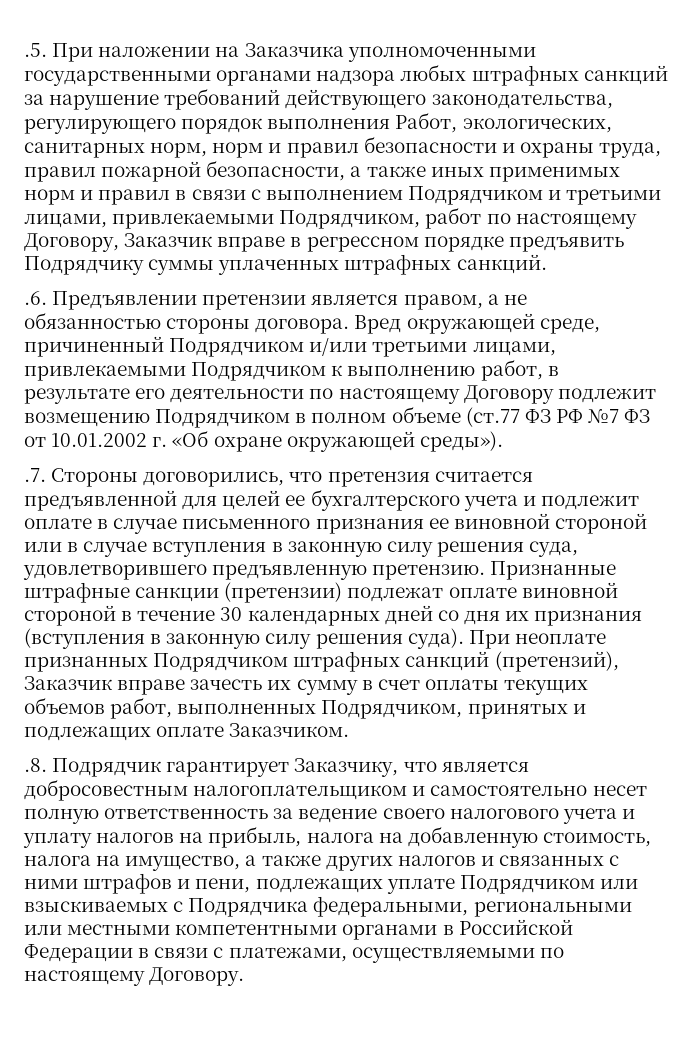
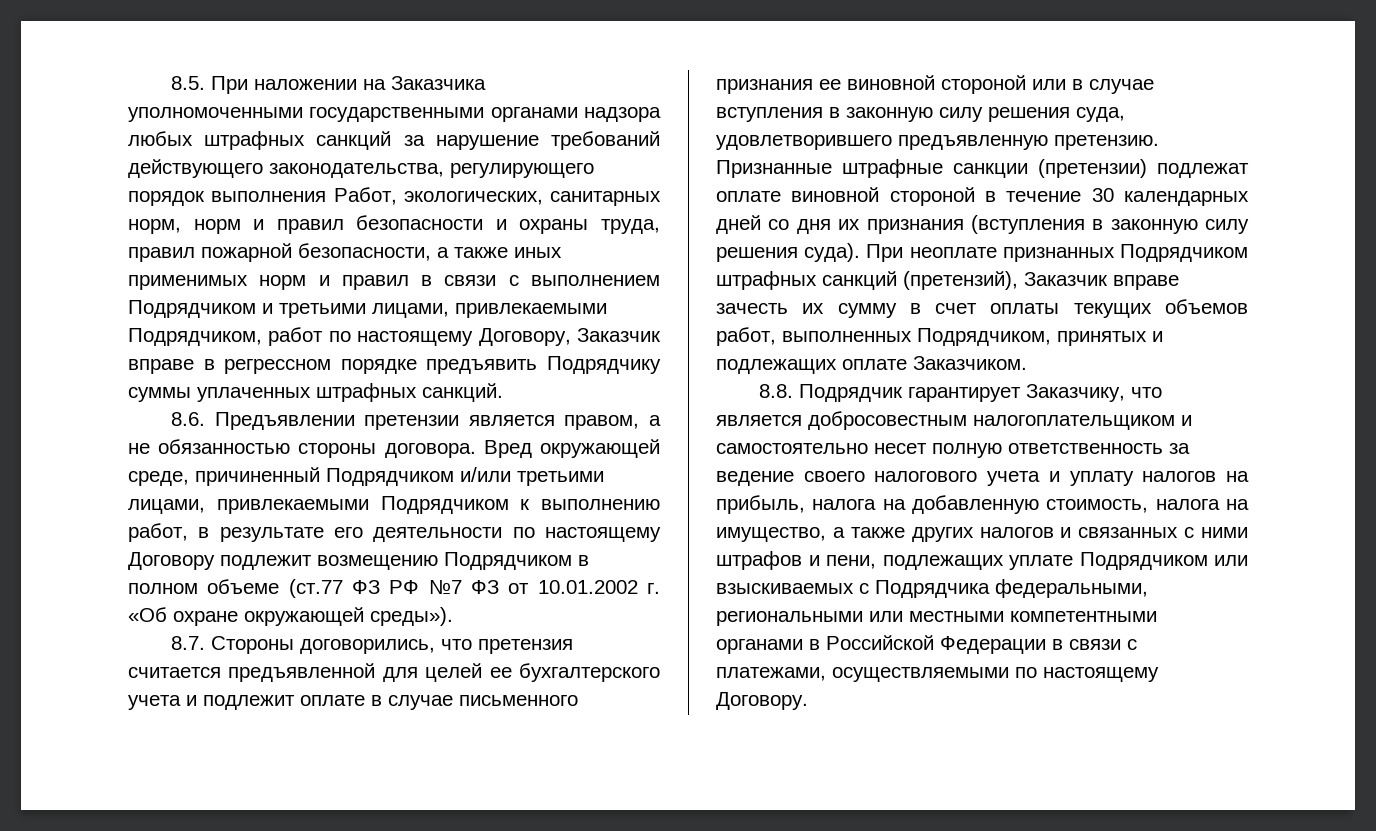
[24,43,47,57] .5. -> [171,76,206,90] 8.5.
[24,291,47,305] .6. -> [171,412,206,426] 8.6.
[24,468,46,482] .7. -> [171,636,206,650] 8.7.
[24,758,47,772] .8. -> [759,384,794,398] 8.8.

